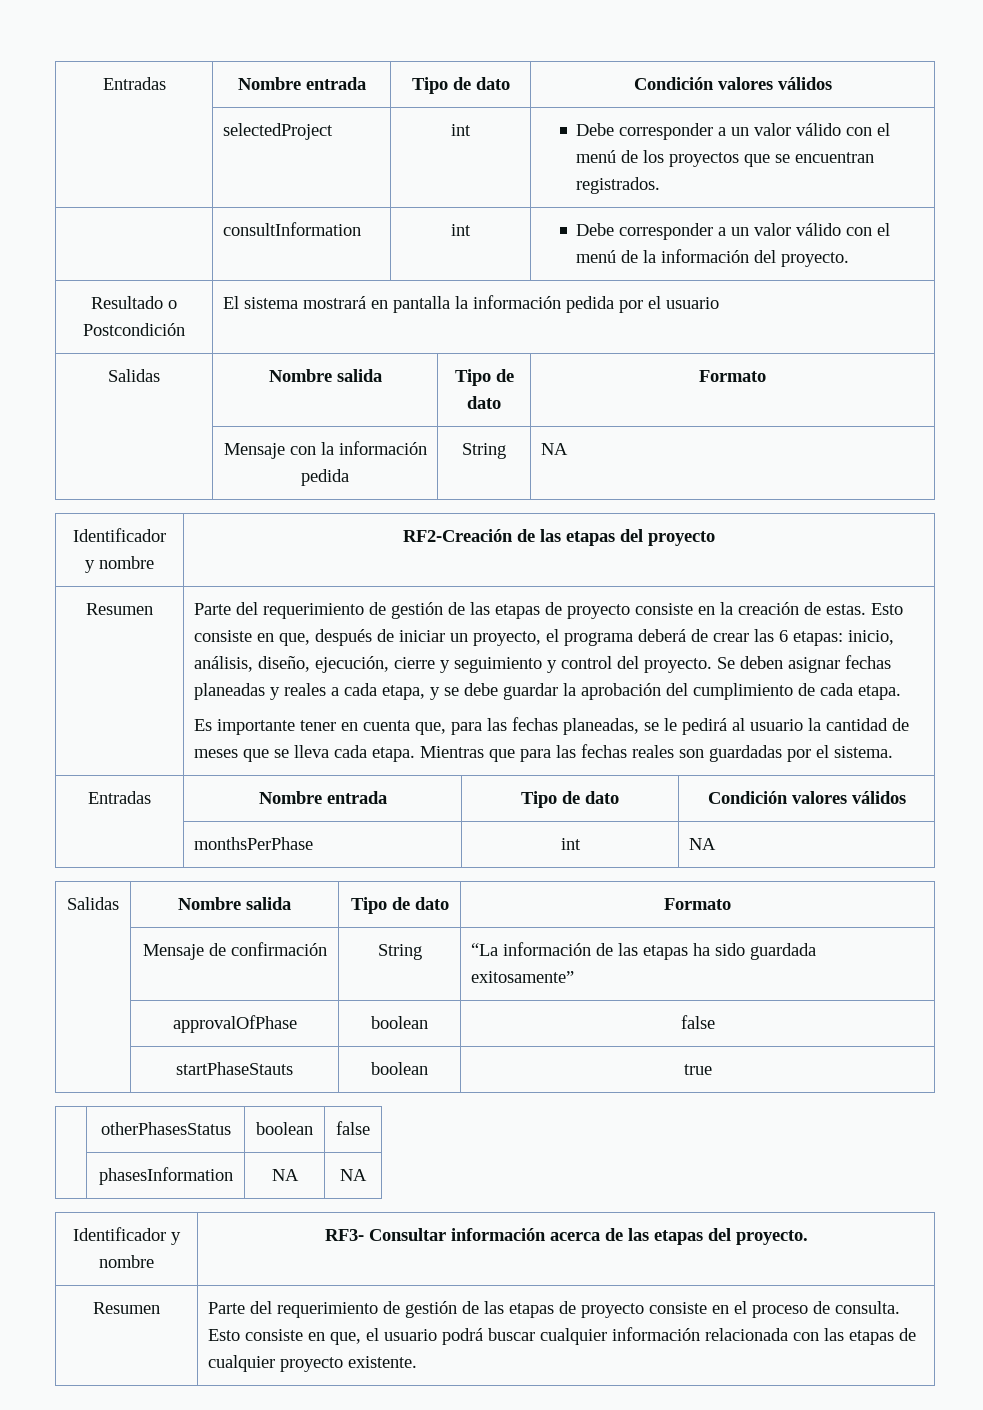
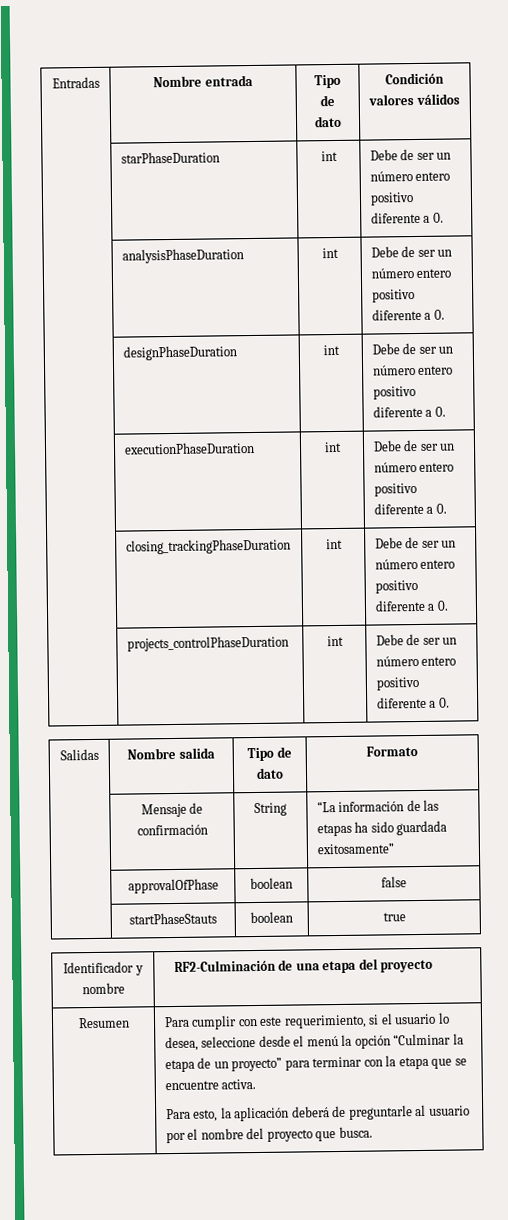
[102,77,166,90] [237,77,366,90] [411,77,510,94] [633,77,832,90] [223,123,334,140] [451,124,471,136] [576,123,891,140] [576,150,875,167] [576,177,661,194] [223,222,362,236] [451,224,471,236] [576,223,891,240] [576,249,850,267] [91,296,177,309] [83,323,185,336] [223,295,720,313] [108,369,160,382] [268,369,382,382] [454,369,514,386] [467,396,501,409] [699,370,766,382] [223,441,427,459] [301,469,349,486] [462,443,506,459] [541,443,569,455] [73,528,166,542] [85,556,154,573] [403,529,715,546] [86,603,153,615] [194,602,904,619] [194,629,895,646] [194,655,892,673] [194,683,902,700] [194,717,910,735] [194,744,894,762] [88,791,151,804] [258,791,387,804] [521,791,619,808] [707,791,906,804] [194,837,314,850] [560,838,581,850] [689,838,717,850] Entradas | Nombre entrada | Tipo de dato | Condición valores válidos // | selectedProject | int | Debe corresponder a un valor válido con el menú de los proyectos que se encuentran registrados. // | consultInformation | int | Debe corresponder a un valor válido con el menú de la información del proyecto. // Resultado o Postcondición | El sistema mostrará en pantalla la información pedida por el usuario // Salidas | Nombre salida | Tipo de dato | Formato // | Mensaje con la información pedida | String | NA // Identificador y nombre | RF2-Creación de las etapas del proyecto // Resumen | Parte del requerimiento de gestión de las etapas de proyecto consiste en la creación de estas. Esto consiste en que, después de iniciar un proyecto, el programa deberá de crear las 6 etapas: inicio, análisis, diseño, ejecución, cierre y seguimiento y control del proyecto. Se deben asignar fechas planeadas y reales a cada etapa, y se debe guardar la aprobación del cumplimiento de cada etapa. // Es importante tener en cuenta que, para las fechas planeadas, se le pedirá al usuario la cantidad de meses que se lleva cada etapa. Mientras que para las fechas reales son guardadas por el sistema. // Entradas | Nombre entrada | Tipo de dato | Condición valores válidos // | monthsPerPhase | int | NA -> [51,76,100,89] [153,74,253,88] [314,74,341,89] [320,94,335,107] [314,115,342,128] [385,72,444,85] [368,93,460,106] [120,151,220,164] [320,150,338,162] [369,149,452,161] [369,171,451,182] [369,192,414,206] [370,211,444,224] [121,248,244,264] [321,247,339,259] [370,245,453,258] [370,268,452,279] [371,289,415,303] [371,308,445,321] [122,345,237,361] [322,344,340,356] [371,342,454,355] [372,365,454,376] [372,386,416,400] [372,405,446,418] [123,441,255,455] [323,441,342,453] [372,439,456,452] [373,462,455,473] [373,483,417,497] [373,502,447,515] [125,538,291,555] [325,538,343,550] [374,536,457,549] [374,559,456,570] [374,579,418,594] [374,599,449,612] [126,635,289,652] [326,635,344,647] [375,633,458,646] [375,655,457,667] [375,676,419,691] [376,696,450,709] Entradas | Nombre entrada | Tipo de dato | Condición valores válidos // | starPhaseDuration | int | Debe de ser un número entero positivo diferente a 0. // | analysisPhaseDuration | int | Debe de ser un número entero positivo diferente a 0. // | designPhaseDuration | int | Debe de ser un número entero positivo diferente a 0. // | executionPhaseDuration | int | Debe de ser un número entero positivo diferente a 0. // | closing_trackingPhaseDuration | int | Debe de ser un número entero positivo diferente a 0. // | projects_controlPhaseDuration | int | Debe de ser un número entero positivo diferente a 0.
[100,1122,231,1135] [256,1122,313,1135] [336,1121,370,1135] [98,1167,233,1185] [271,1169,299,1181] [340,1169,367,1181] [73,1227,181,1245] [99,1255,154,1268] [324,1228,808,1245] [93,1302,160,1314] [208,1301,901,1318] [208,1327,917,1345] [208,1355,418,1372] | otherPhasesStatus | boolean | false // | phasesInformation | NA | NA // Identificador y nombre | RF3- Consultar información acerca de las etapas del proyecto. // Resumen | Parte del requerimiento de gestión de las etapas de proyecto consiste en el proceso de consulta. Esto consiste en que, el usuario podrá buscar cualquier información relacionada con las etapas de cualquier proyecto existente. -> [63,961,144,976] [81,982,125,995] [173,958,434,974] [77,1017,130,1029] [163,1012,450,1030] [164,1033,464,1052] [164,1055,467,1073] [164,1079,257,1091] [165,1104,470,1122] [165,1126,373,1144] Identificador y nombre | RF2-Culminación de una etapa del proyecto // Resumen | Para cumplir con este requerimiento, si el usuario lo desea, seleccione desde el menú la opción “Culminar la etapa de un proyecto” para terminar con la etapa que se encuentre activa. // Para esto, la aplicación deberá de preguntarle al usuario por el nombre del proyecto que busca.

